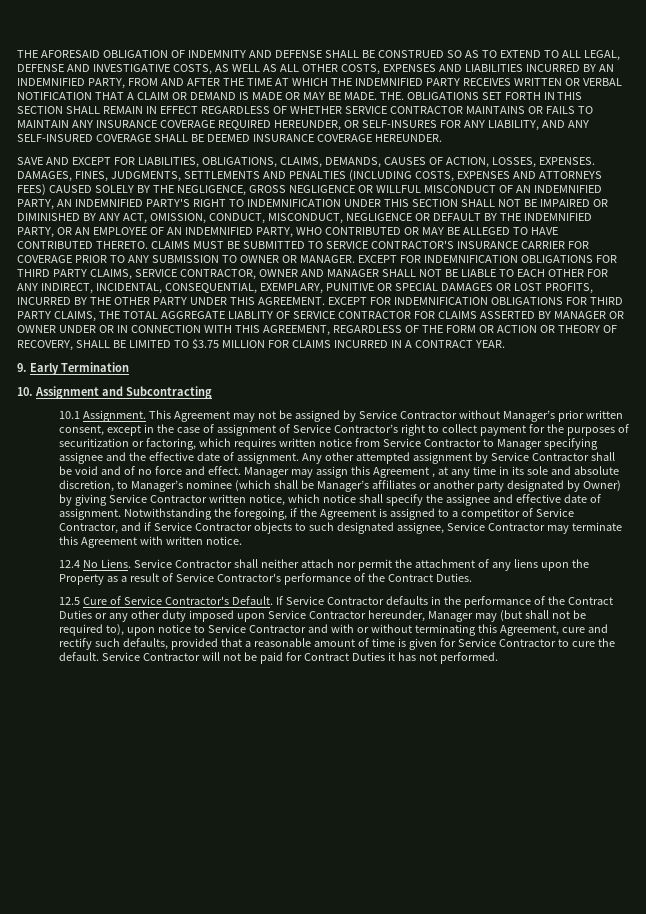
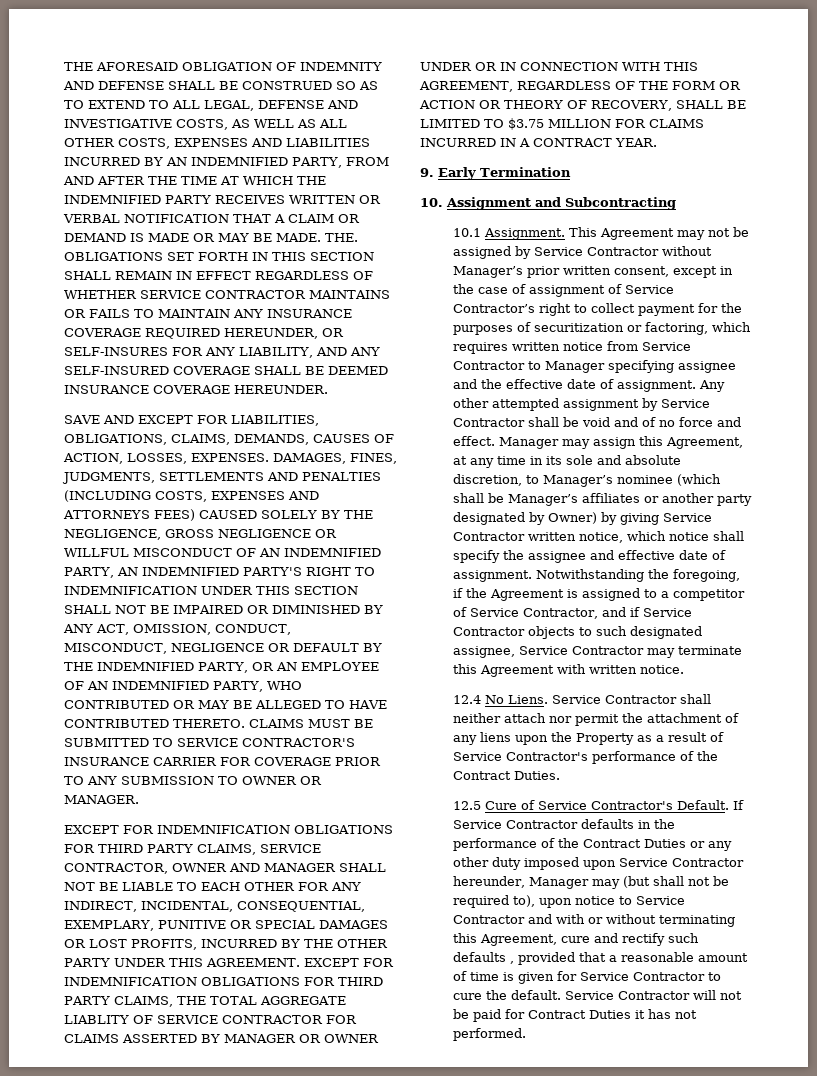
(355, 259) none -> (139, 799) //
[373,467,436,478] Agreement , -> [666,437,744,449] Agreement,
[123,638,169,650] defaults, -> [453,952,515,964] defaults ,

